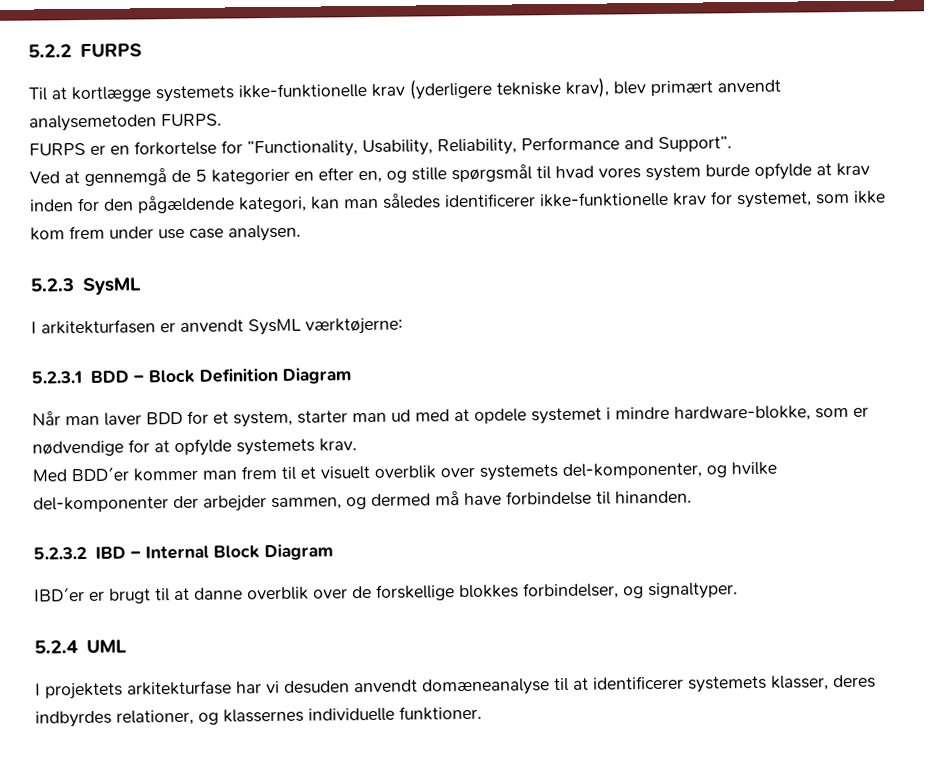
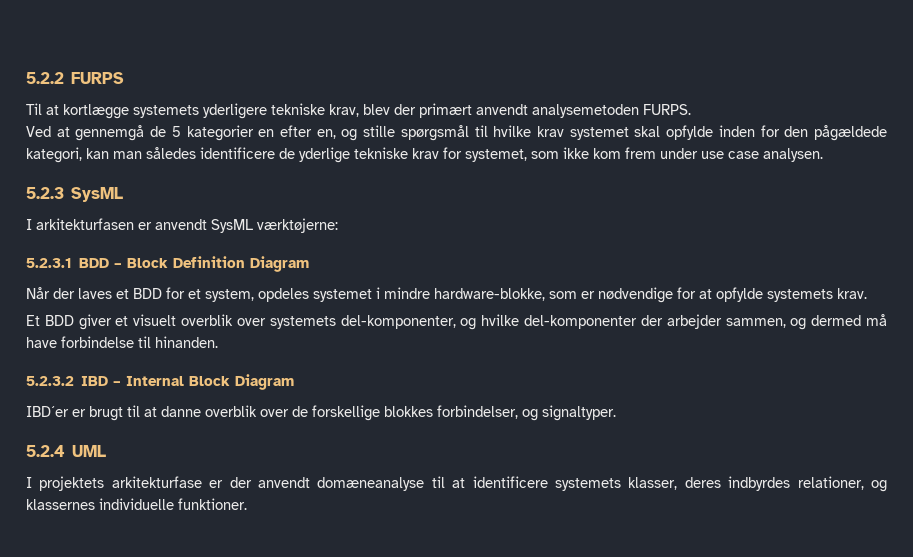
[238,77,781,100] [29,113,222,132] [29,136,732,158] ikke-funktionelle krav (yderligere tekniske krav), blev primært anvendt analysemetoden FURPS. // FURPS er en forkortelse for ”Functionality, Usability, Reliability, Performance and Support”. -> [203,103,691,119] yderligere tekniske krav, blev der primært anvendt analysemetoden FURPS.
[555,162,870,182] hvad vores system burde opfylde at krav -> [493,125,714,140] hvilke krav systemet skal opfylde
[137,195,235,214] pågældende -> [813,125,887,141] pågældede
[444,191,669,208] identificerer ikke-funktionelle -> [200,147,408,163] identificere de yderlige tekniske
[65,412,142,426] man laver -> [53,288,129,299] der laves et
[297,408,527,424] starter man ud med at opdele -> [258,288,309,302] opdeles
[32,465,296,482] Med BDD´er kommer man frem til -> [26,314,112,330] Et BDD giver
[236,680,350,694] har vi desuden -> [209,477,252,488] er der
[593,675,684,690] identificerer -> [472,476,548,488] identificere

